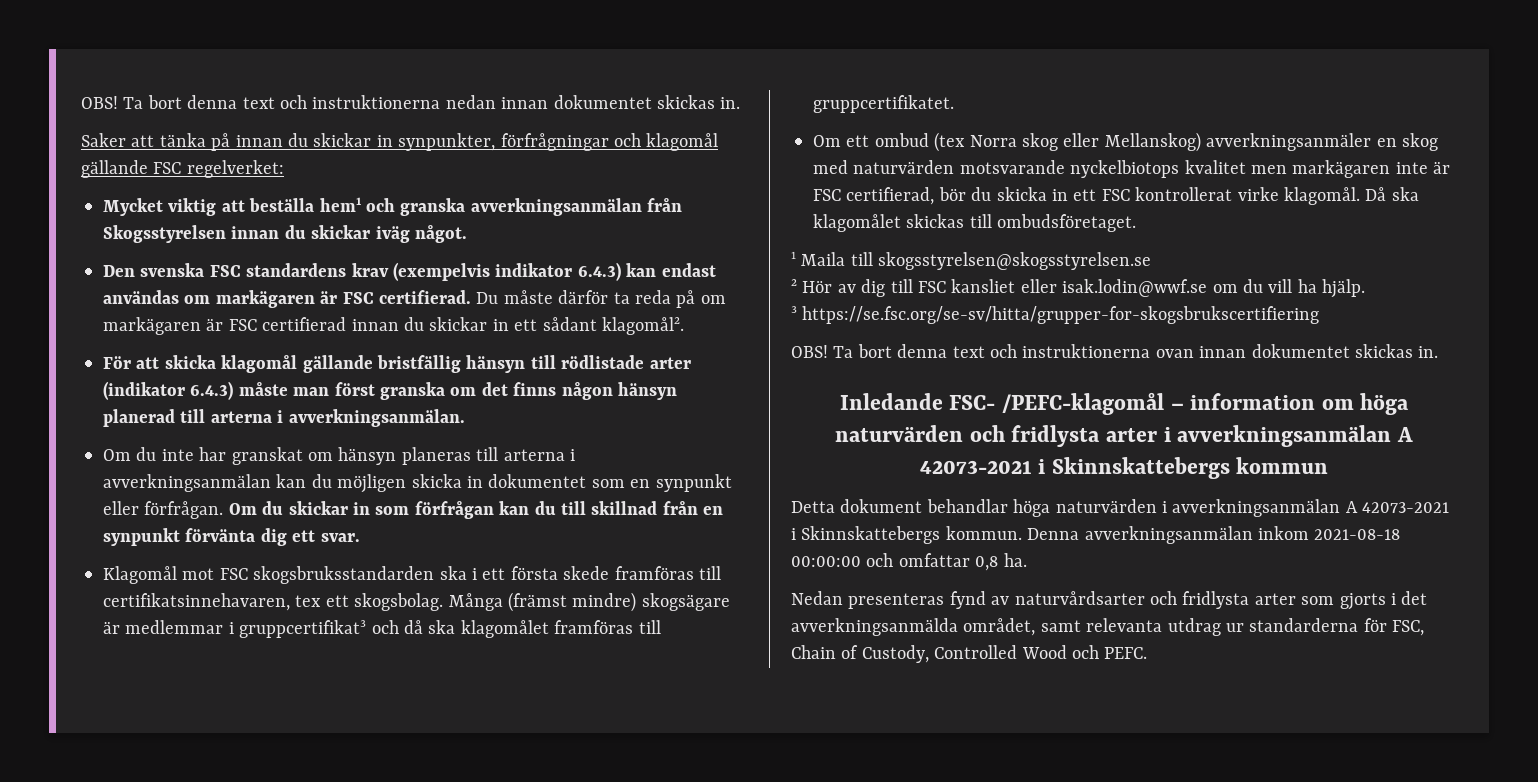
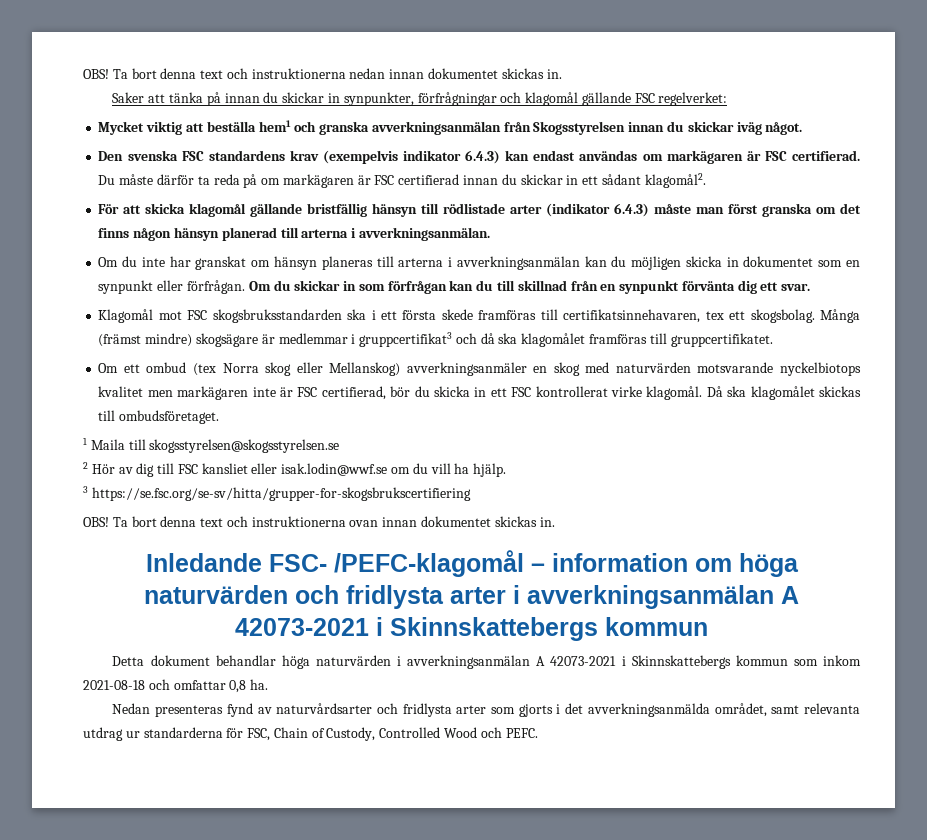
[945,526,1253,544] kommun. Denna avverkningsanmälan -> [735,655,818,666] kommun som
[791,556,861,567] 00:00:00 -> (145, 685) none

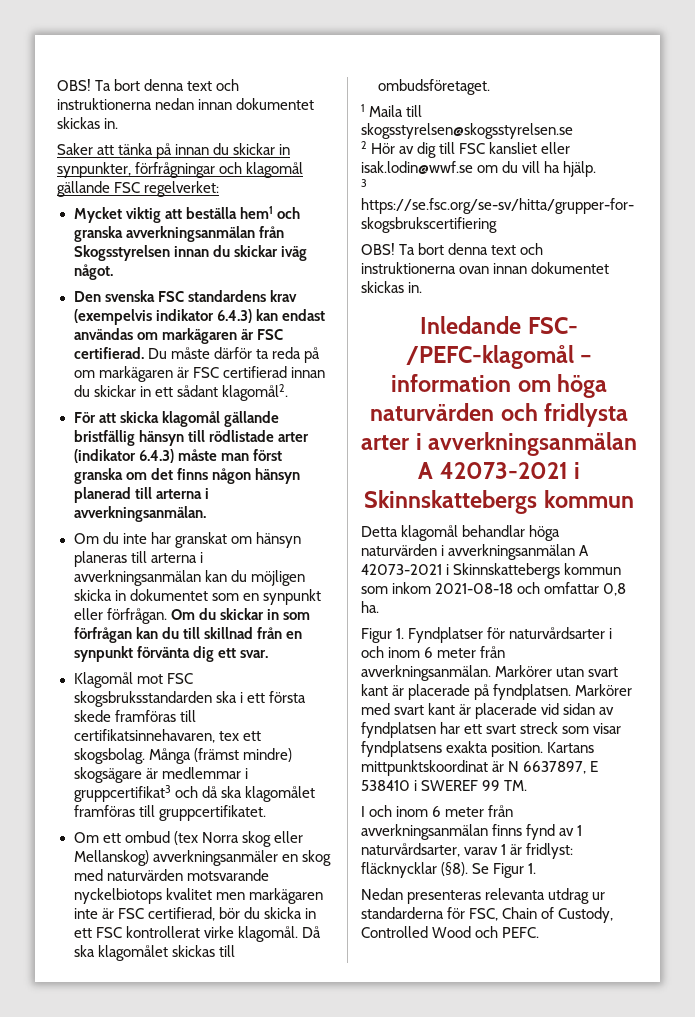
[150,655,210,666] dokument -> [401,525,459,541] klagomål
[112,703,800,717] Nedan presenteras fynd av naturvårdsarter och fridlysta arter som gjorts i det avverkningsanmälda området, samt -> [361,627,613,643] [361,646,506,658] [361,665,619,681] [361,684,633,700] [361,703,615,719] [361,722,622,738] [361,741,595,757] [361,760,599,776] [361,780,528,791] [361,805,514,817] [361,824,583,840] [361,843,574,859] [361,862,537,878] [361,888,482,904] Figur 1. Fyndplatser för naturvårdsarter i och inom 6 meter från avverkningsanmälan. Markörer utan svart kant är placerade på fyndplatsen. Markörer med svart kant är placerade vid sidan av fyndplatsen har ett svart streck som visar fyndplatsens exakta position. Kartans mittpunktskoordinat är N 6637897, E 538410 i SWEREF 99 TM. // I och inom 6 meter från avverkningsanmälan finns fynd av 1 naturvårdsarter, varav 1 är fridlyst: fläcknycklar (§8). Se Figur 1. // Nedan presenteras

